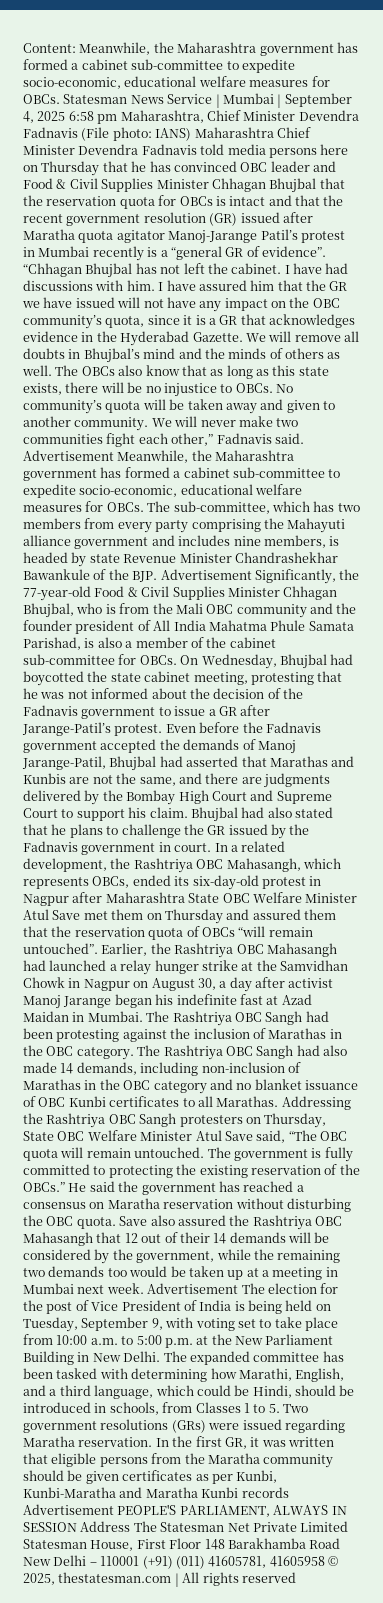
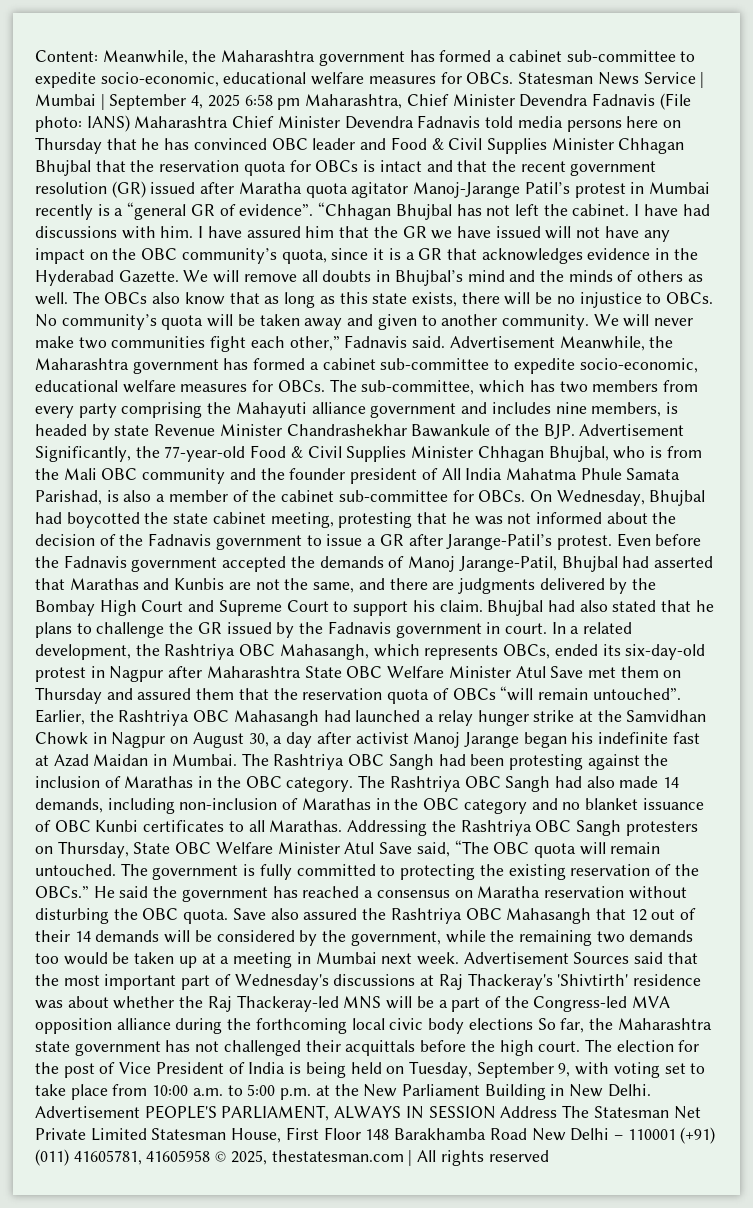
(239, 1288) none -> [573,952,698,964] [35,973,701,990] [35,995,671,1012] [35,1018,712,1034] [35,1040,581,1056] Sources said that the most important part of Wednesday's discussions at Raj Thackeray's 'Shivtirth' residence was about whether the Raj Thackeray-led MNS will be a part of the Congress-led MVA opposition alliance during the forthcoming local civic body elections So far, the Maharashtra state government has not challenged their acquittals before the high court.
[163,1351,344,1365] [23,1368,345,1382] [23,1385,355,1399] [23,1402,308,1415] [23,1419,345,1433] [23,1436,334,1449] [23,1453,334,1468] [23,1470,278,1484] [23,1487,289,1498] The expanded committee has been tasked with determining how Marathi, English, and a third language, which could be Hindi, should be introduced in schools, from Classes 1 to 5. Two government resolutions (GRs) were issued regarding Maratha reservation. In the first GR, it was written that eligible persons from the Maratha community should be given certificates as per Kunbi, Kunbi-Maratha and Maratha Kunbi records -> (651, 1090) none

